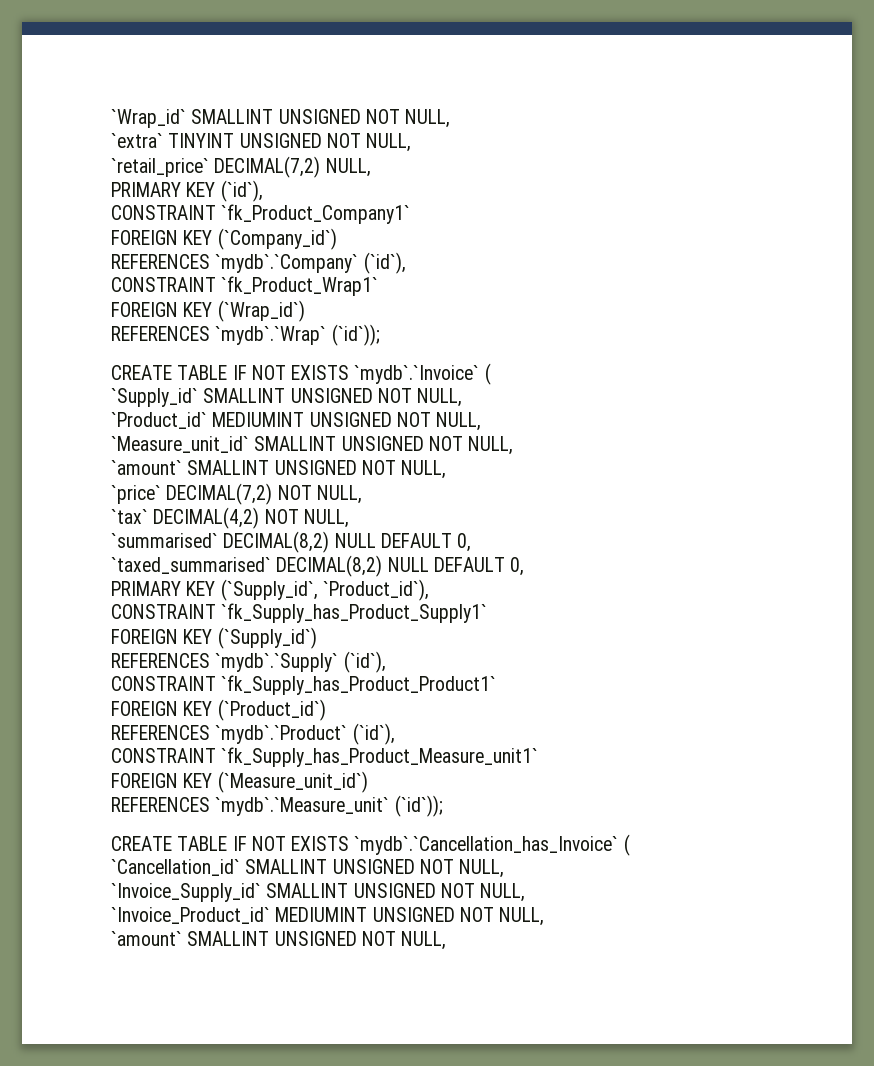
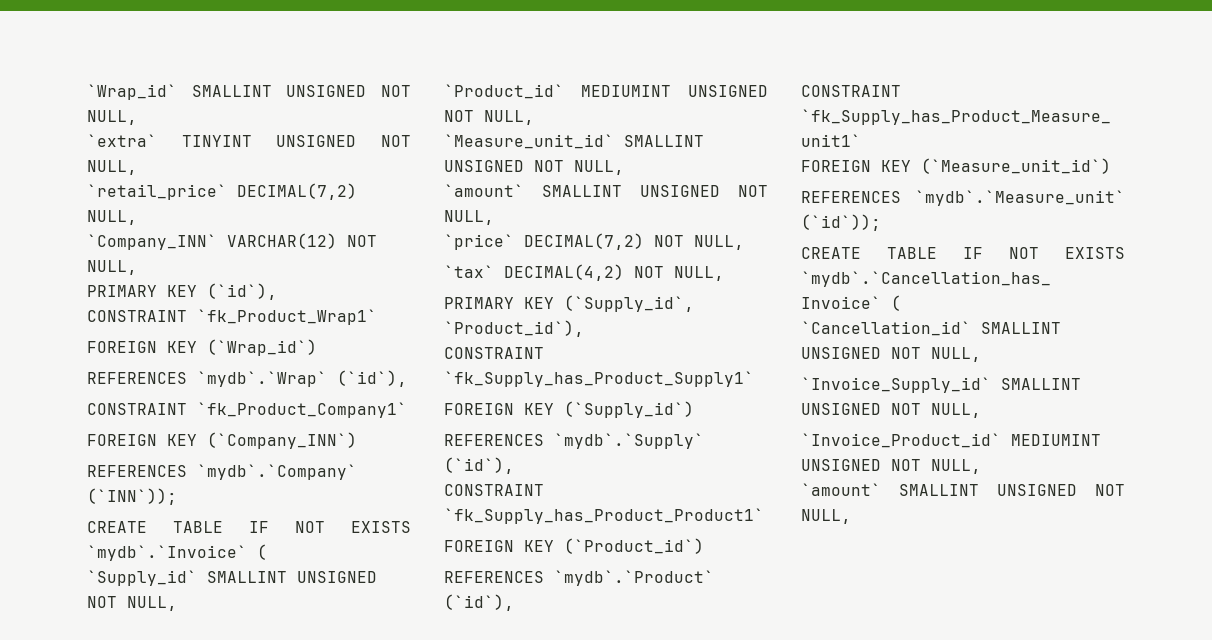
(371, 167) none -> [87,233,377,250] [87,260,137,275] // `Company_INN` VARCHAR(12) NOT NULL,
[111,204,411,224] [111,228,337,250] [111,252,406,274] // CONSTRAINT `fk_Product_Company1` // FOREIGN KEY (`Company_id`) // REFERENCES `mydb`.`Company` (`id`), -> (277, 291) none
[331,324,380,346] (`id`)); -> [337,370,407,387] [87,402,407,418] [87,432,357,449] [87,464,357,480] [87,488,177,505] (`id`), // CONSTRAINT `fk_Product_Company1` // FOREIGN KEY (`Company_INN`) // REFERENCES `mydb`.`Company` (`INN`));
[111,531,472,553] [111,555,525,577] // `summarised` DECIMAL(8,2) NULL DEFAULT 0, // `taxed_summarised` DECIMAL(8,2) NULL DEFAULT 0, -> (724, 273) none

